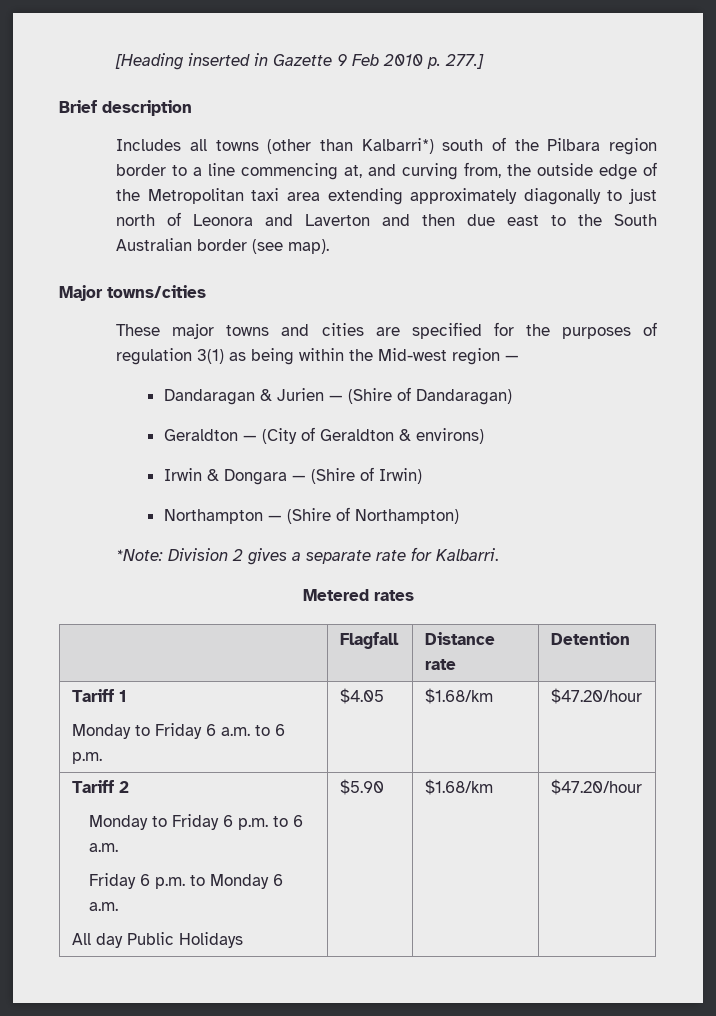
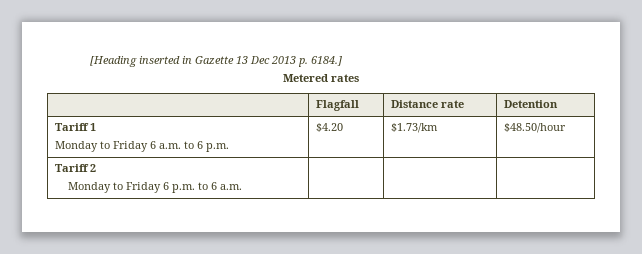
[337,54,485,69] [59,100,192,116] [116,137,657,155] [116,162,657,180] [116,188,657,205] [116,212,657,226] [116,238,330,254] [59,285,206,301] [116,322,657,339] [116,348,520,365] [163,387,512,405] [163,427,484,444] [163,467,422,485] [163,507,459,524] [116,547,499,565] 9 Feb 2010 p. 277.] // Brief description // Includes all towns (other than Kalbarri*) south of the Pilbara region border to a line commencing at, and curving from, the outside edge of the Metropolitan taxi area extending approximately diagonally to just north of Leonora and Laverton and then due east to the South Australian border (see map). // Major towns/cities // These major towns and cities are specified for the purposes of regulation 3(1) as being within the Mid-west region — // Dandaragan & Jurien — (Shire of Dandaragan) // Geraldton — (City of Geraldton & environs) // Irwin & Dongara — (Shire of Irwin) // Northampton — (Shire of Northampton) // *Note: Division 2 gives a separate rate for Kalbarri. -> [235,56,342,67] 13 Dec 2013 p. 6184.]
[339,688,384,704] [424,688,493,704] [550,688,642,704] $4.05 | $1.68/km | $47.20/hour -> [315,123,343,132] [390,123,438,133] [503,123,566,133] $4.20 | $1.73/km | $48.50/hour
[88,873,283,889] [88,902,118,911] [71,932,243,948] [339,779,384,795] [424,779,493,795] [550,779,642,795] // Friday 6 p.m. to Monday 6 a.m. // All day Public Holidays | $5.90 | $1.68/km | $47.20/hour -> (242, 187) | | |

